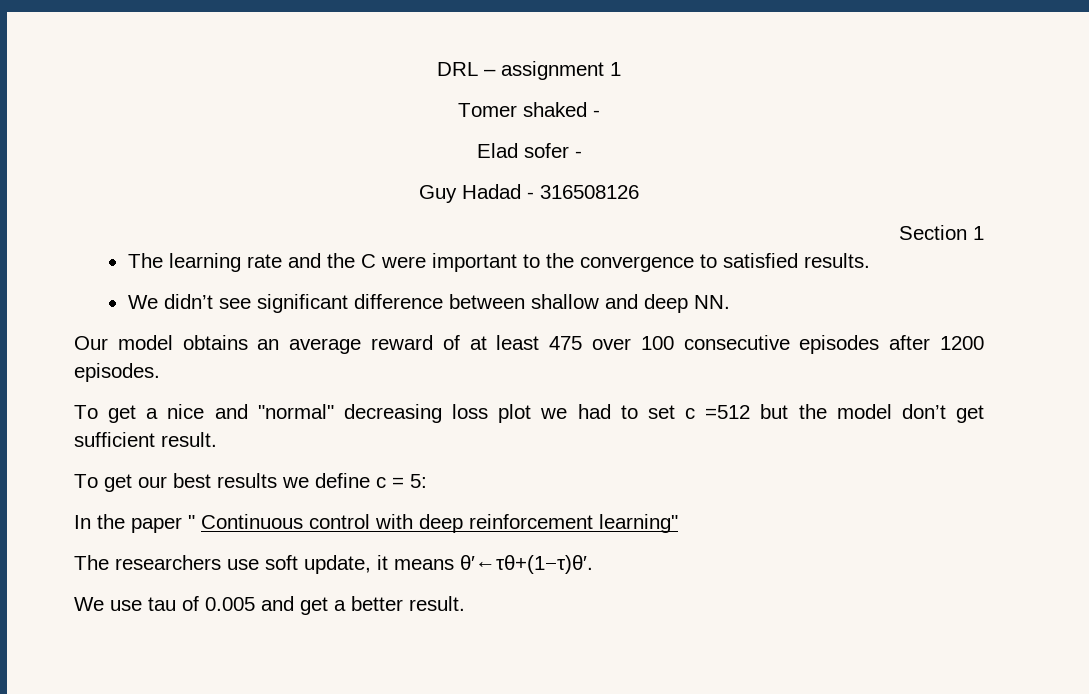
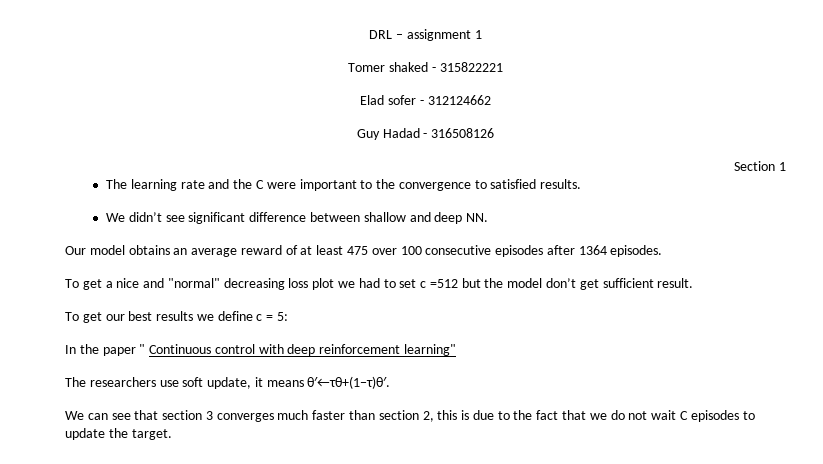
(600, 113) none -> [439,62,503,72] 315822221
(582, 154) none -> [427,95,491,105] 312124662
[939,336,984,350] 1200 -> [578,245,607,255] 1364
[110,596,465,615] use tau of 0.005 and get a better result. -> [87,410,755,422] [65,428,172,440] can see that section 3 converges much faster than section 2, this is due to the fact that we do not wait C episodes to update the target.

